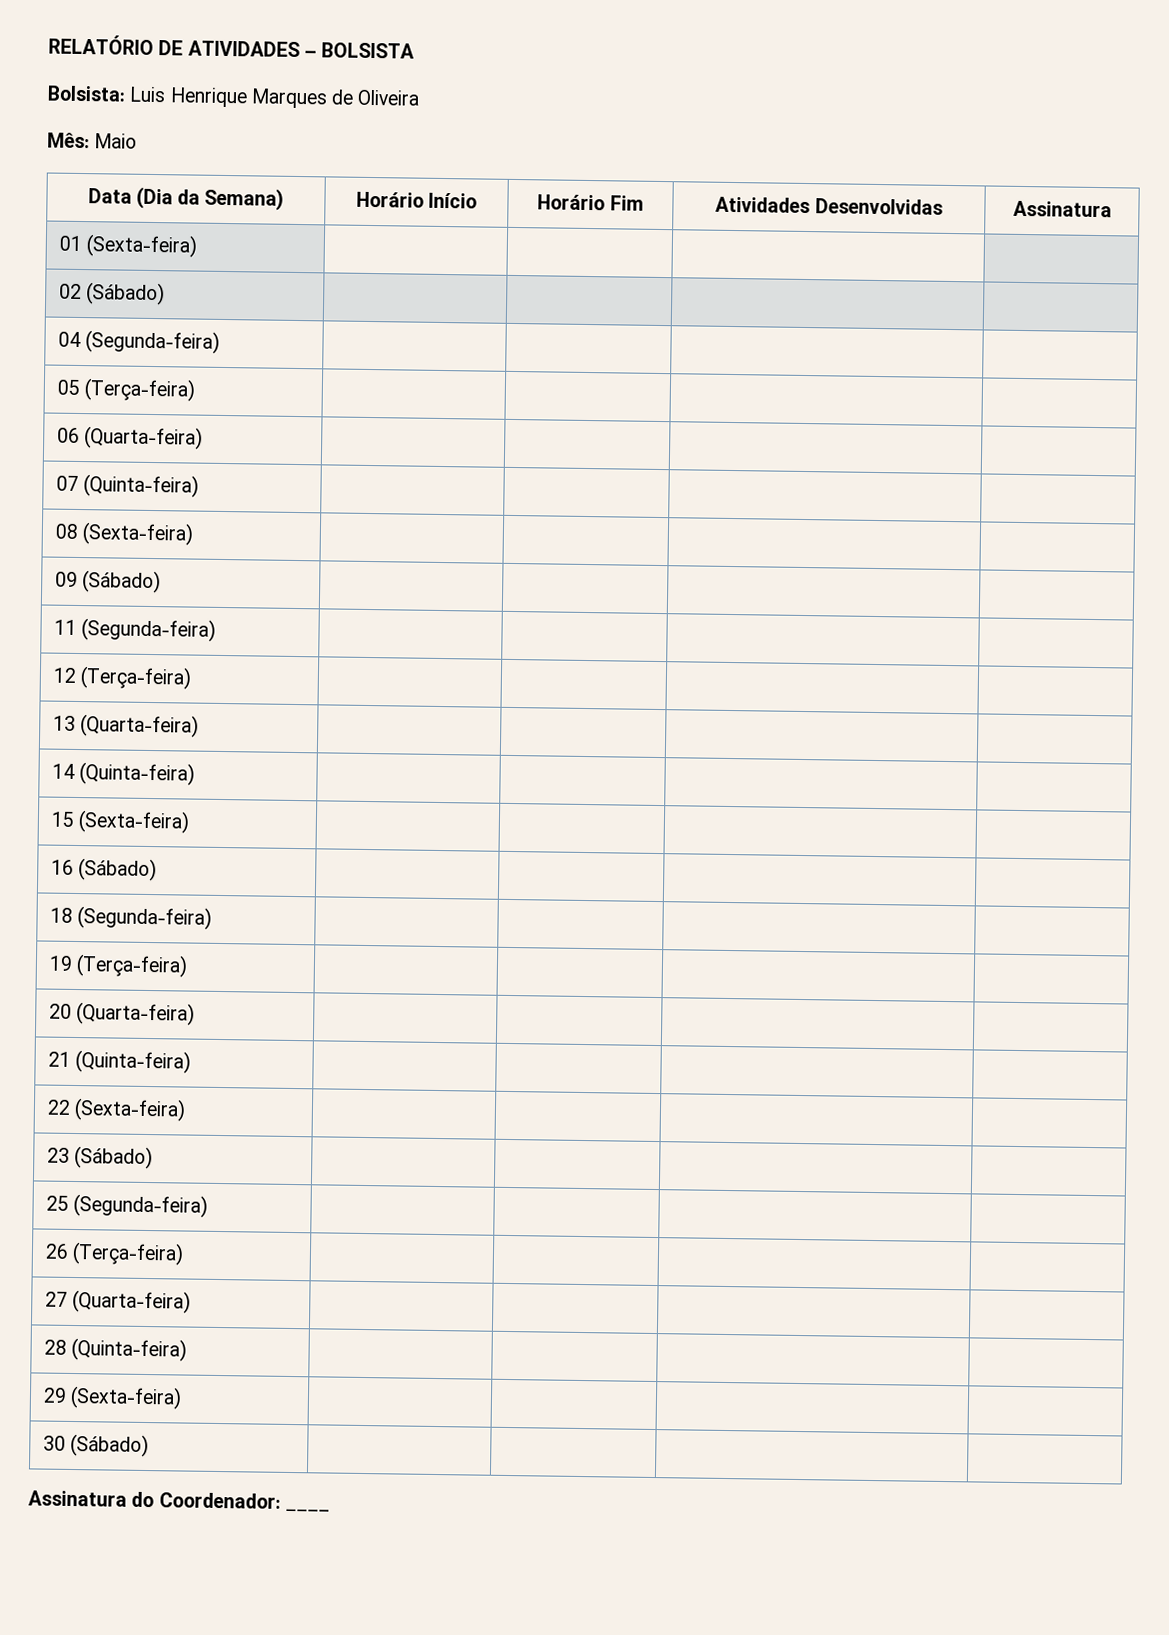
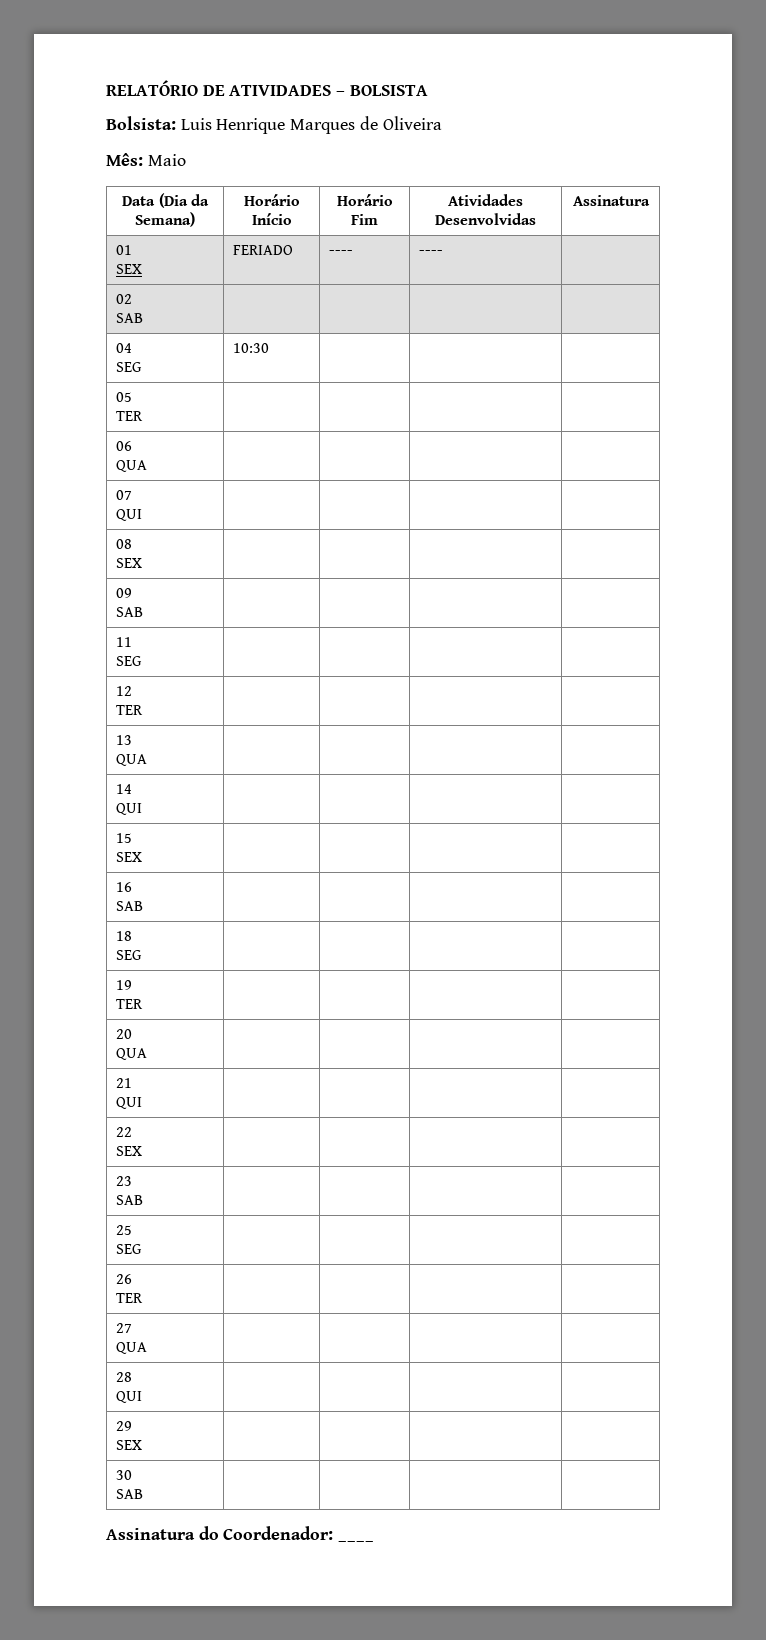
[85,234,197,258] (Sexta-feira) | | | -> [116,264,143,274] [233,245,294,255] [329,250,354,255] [419,250,444,255] // SEX | FERIADO | ---- | ----
[85,282,165,306] (Sábado) -> [116,313,144,323] // SAB
[84,330,220,354] (Segunda-feira) | -> [116,362,143,372] [233,343,270,353] // SEG | 10:30
[83,378,196,402] (Terça-feira) -> [116,411,144,421] // TER
[83,426,203,450] (Quarta-feira) -> [116,460,148,472] // QUA
[82,474,199,498] (Quinta-feira) -> [116,509,143,521] // QUI
[81,522,194,546] (Sexta-feira) -> [116,558,143,568] // SEX
[81,570,161,594] (Sábado) -> [116,607,144,617] // SAB
[80,618,216,642] (Segunda-feira) -> [116,656,143,666] // SEG
[79,666,192,690] (Terça-feira) -> [116,705,144,715] // TER
[79,714,199,738] (Quarta-feira) -> [116,754,148,766] // QUA
[78,762,195,786] (Quinta-feira) -> [116,803,143,815] // QUI
[77,810,190,834] (Sexta-feira) -> [116,852,143,862] // SEX
[77,858,157,882] (Sábado) -> [116,901,144,911] // SAB
[76,906,212,930] (Segunda-feira) -> [116,950,143,960] // SEG
[75,954,188,978] (Terça-feira) -> [116,999,144,1009] // TER
[75,1001,195,1026] (Quarta-feira) -> [116,1048,148,1060] // QUA
[74,1049,191,1074] (Quinta-feira) -> [116,1097,143,1109] // QUI
[73,1097,186,1122] (Sexta-feira) -> [116,1146,143,1156] // SEX
[73,1145,153,1170] (Sábado) -> [116,1195,144,1205] // SAB
[72,1193,208,1218] (Segunda-feira) -> [116,1244,143,1254] // SEG
[71,1241,184,1266] (Terça-feira) -> [116,1293,144,1303] // TER
[71,1289,191,1314] (Quarta-feira) -> [116,1342,148,1354] // QUA
[70,1337,187,1362] (Quinta-feira) -> [116,1391,143,1403] // QUI
[69,1385,182,1410] (Sexta-feira) -> [116,1440,143,1450] // SEX
[69,1433,149,1458] (Sábado) -> [116,1489,144,1499] // SAB

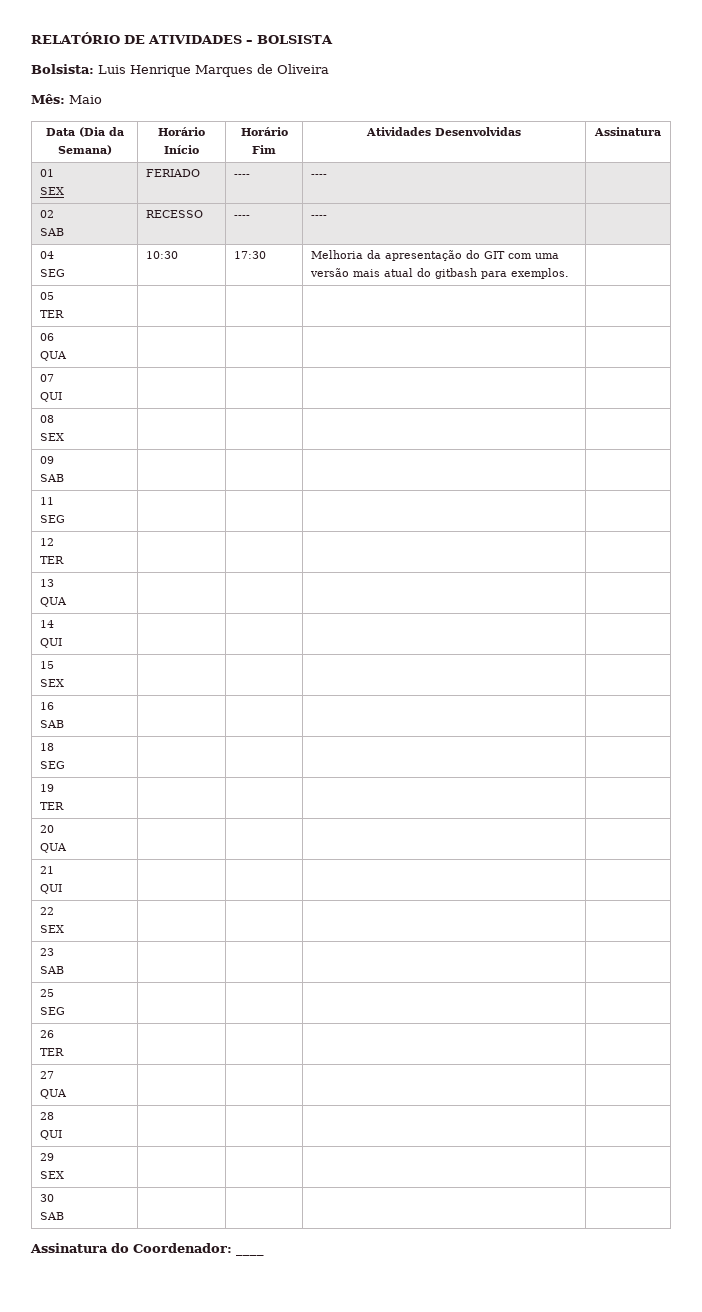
(144, 318) | | -> [145,210,203,218] [233,215,250,218] [310,215,327,218] RECESSO | ---- | ----
(270, 348) | -> [233,251,266,259] [310,250,559,261] [309,268,569,279] 17:30 | Melhoria da apresentação do GIT com uma versão mais atual do gitbash para exemplos.

